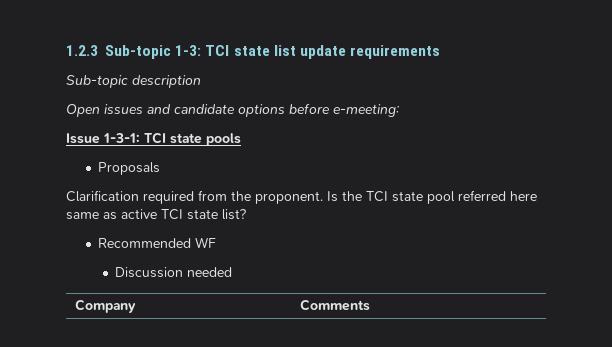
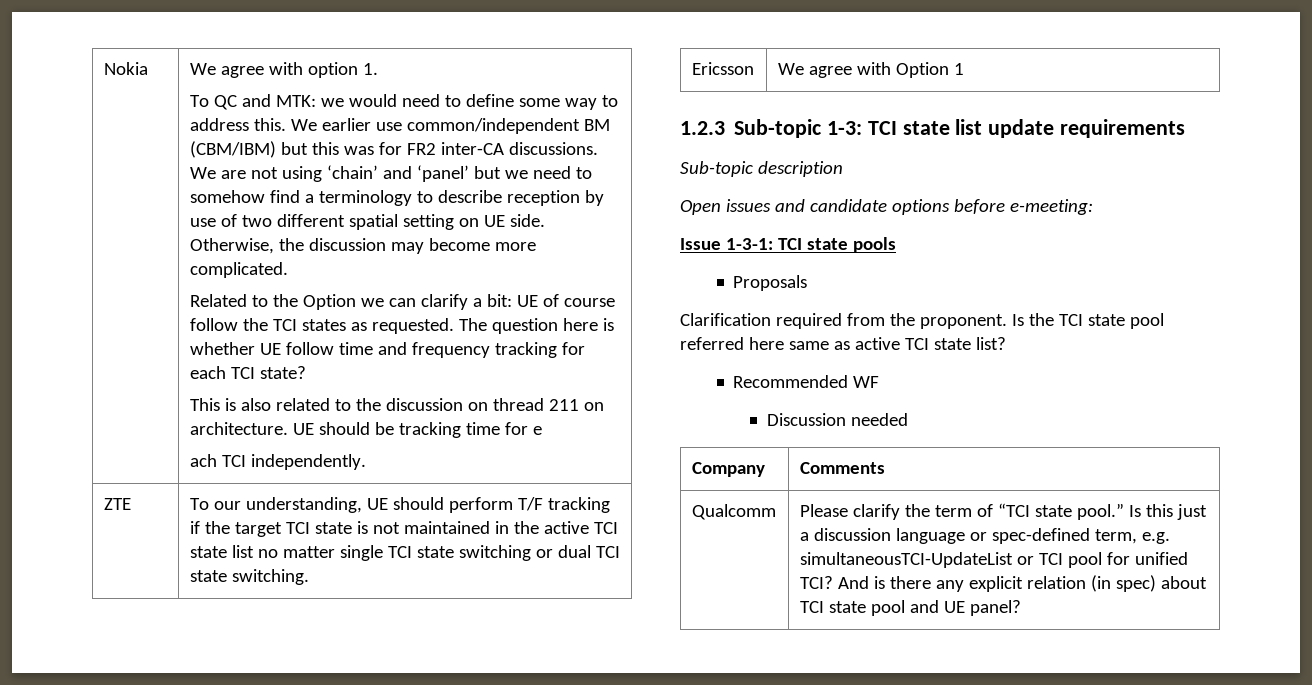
(66, 50) none -> [103,62,148,75] [189,62,378,78] [189,94,618,110] [189,118,610,134] [189,141,598,158] [189,165,592,182] [189,190,604,206] [189,214,545,230] [189,238,536,254] [189,262,288,278] [189,294,615,310] [189,318,614,334] [189,342,585,358] [189,366,306,379] [189,398,604,411] [189,422,542,438] [189,454,366,470] [103,498,131,510] [189,497,610,513] [189,521,618,537] [189,545,620,561] [189,569,309,585] [691,62,754,75] [777,62,964,78] Nokia | We agree with option 1. // To QC and MTK: we would need to define some way to address this. We earlier use common/independent BM (CBM/IBM) but this was for FR2 inter-CA discussions. We are not using ‘chain’ and ‘panel’ but we need to somehow find a terminology to describe reception by use of two different spatial setting on UE side. Otherwise, the discussion may become more complicated. // Related to the Option we can clarify a bit: UE of course follow the TCI states as requested. The question here is whether UE follow time and frequency tracking for each TCI state? // This is also related to the discussion on thread 211 on architecture. UE should be tracking time for e // ach TCI independently. // ZTE | To our understanding, UE should perform T/F tracking if the target TCI state is not maintained in the active TCI state list no matter single TCI state switching or dual TCI state switching. // Ericsson | We agree with Option 1 //
(371, 305) none -> [691,504,776,520] [799,503,1207,520] [799,528,1170,544] [799,552,1188,568] [799,575,1207,592] [799,600,1021,616] // Qualcomm | Please clarify the term of “TCI state pool.” Is this just a discussion language or spec-defined term, e.g. simultaneousTCI-UpdateList or TCI pool for unified TCI? And is there any explicit relation (in spec) about TCI state pool and UE panel?

